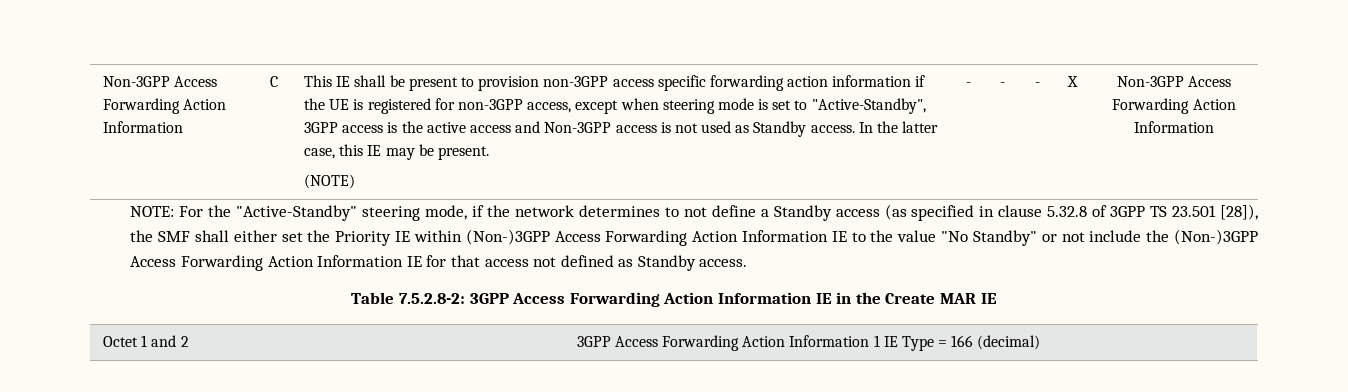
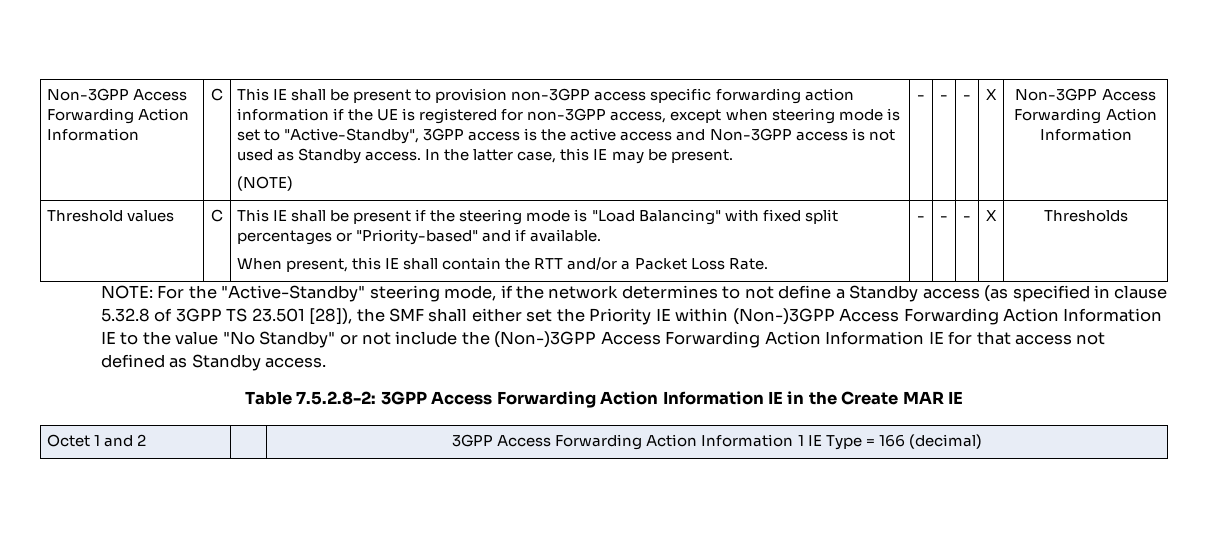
(1214, 127) none -> [47,210,175,222] [211,209,223,222] [237,209,838,225] [237,229,602,245] [237,257,768,272] [917,216,925,221] [940,216,948,221] [963,216,971,221] [986,210,997,221] [1043,210,1128,222] // Threshold values | C | This IE shall be present if the steering mode is "Load Balancing" with fixed split percentages or "Priority-based" and if available. // When present, this IE shall contain the RTT and/or a Packet Loss Rate. | - | - | - | X | Thresholds

